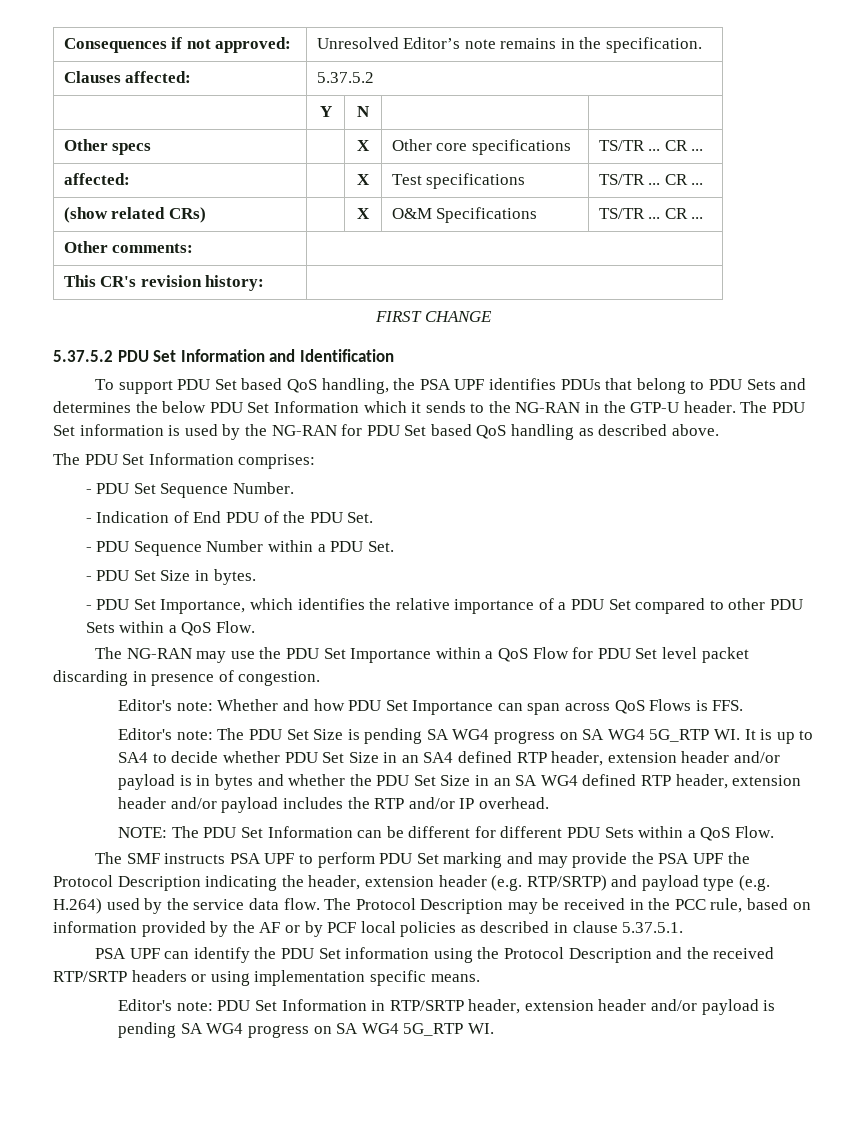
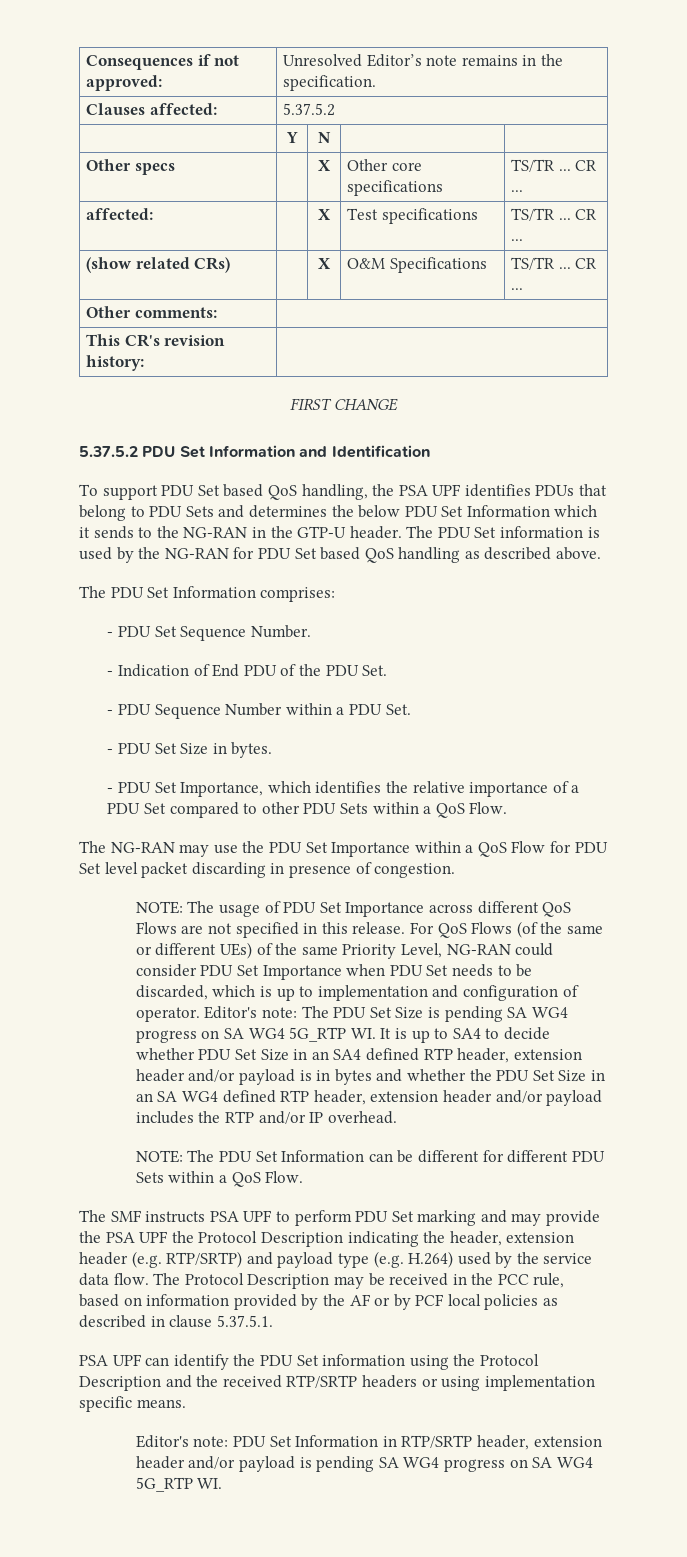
[118,699,744,715] Editor's note: Whether and how PDU Set Importance can span across QoS Flows is FFS. // -> [135,901,572,917] [135,921,603,938] [135,942,554,959] [135,964,533,980] [135,985,579,1001] [135,1007,200,1022] NOTE: The usage of PDU Set Importance across different QoS Flows are not specified in this release. For QoS Flows (of the same or different UEs) of the same Priority Level, NG-RAN could consider PDU Set Importance when PDU Set needs to be discarded, which is up to implementation and configuration of operator.

